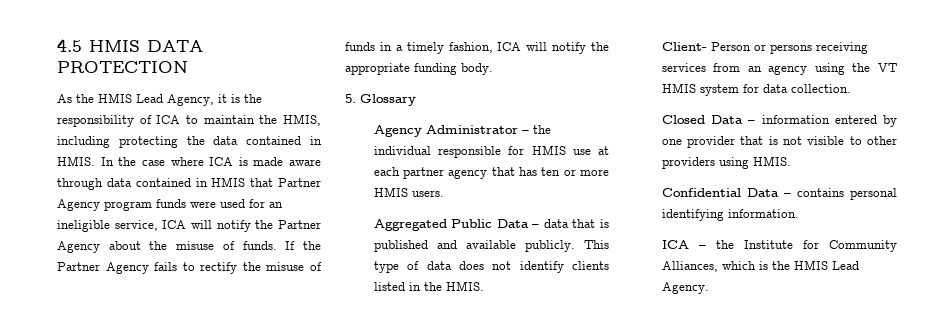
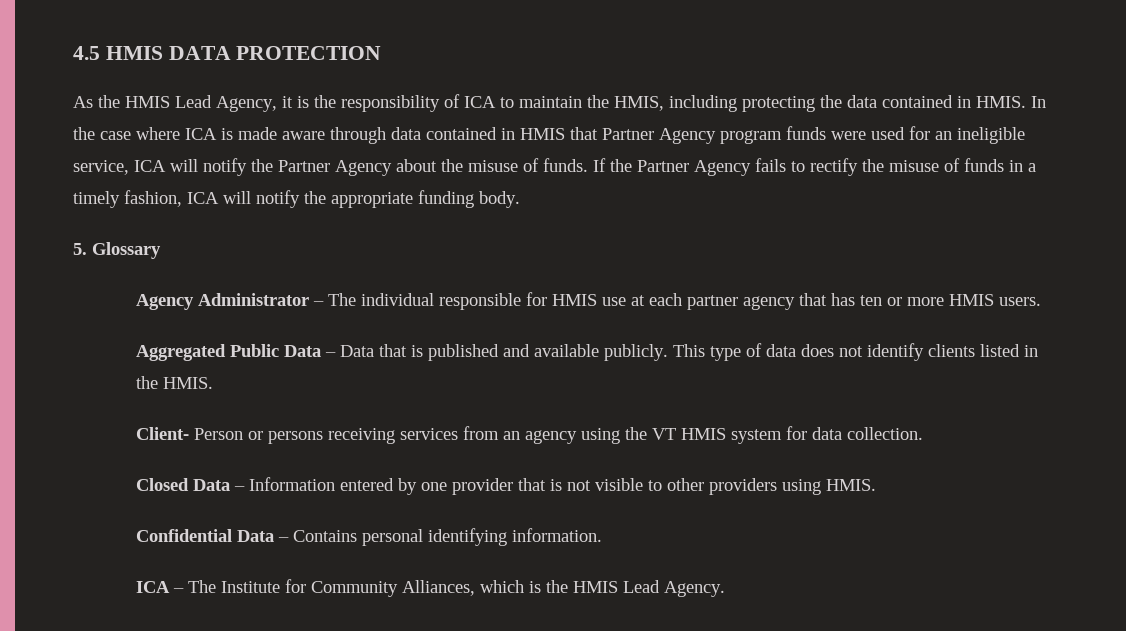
[532,125,551,134] the -> [327,293,356,306] The
[543,219,569,228] data -> [339,345,374,357] Data
[761,115,830,124] information -> [248,477,335,491] Information
[796,188,844,197] contains -> [292,530,357,542] Contains
[715,240,734,249] the -> [187,580,216,593] The

